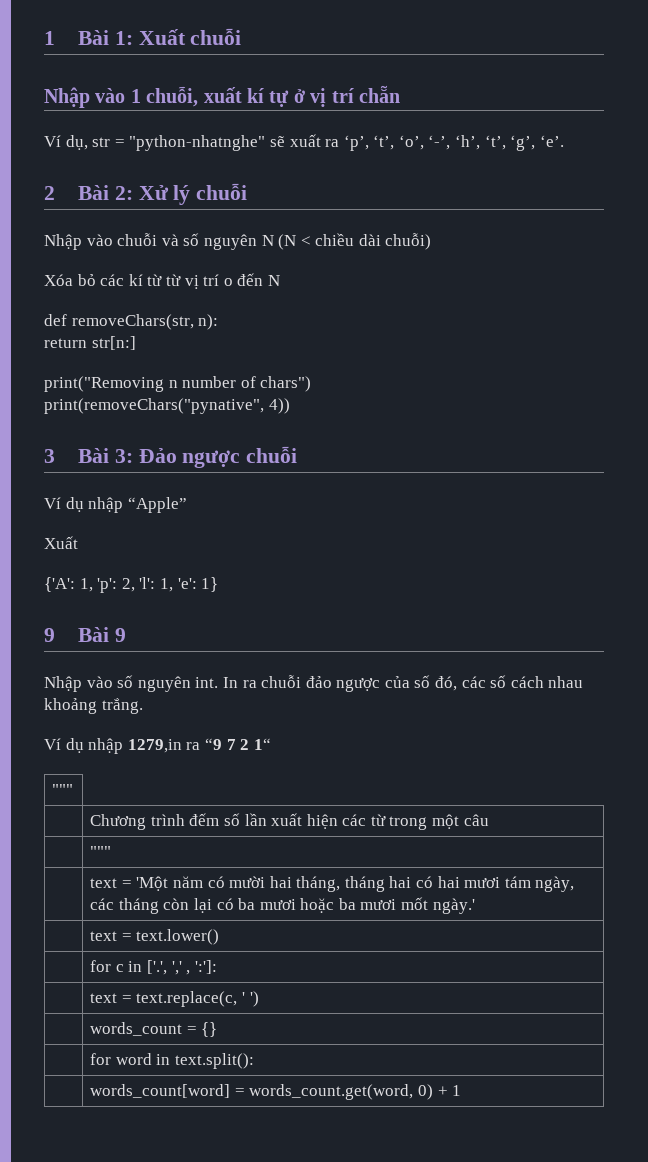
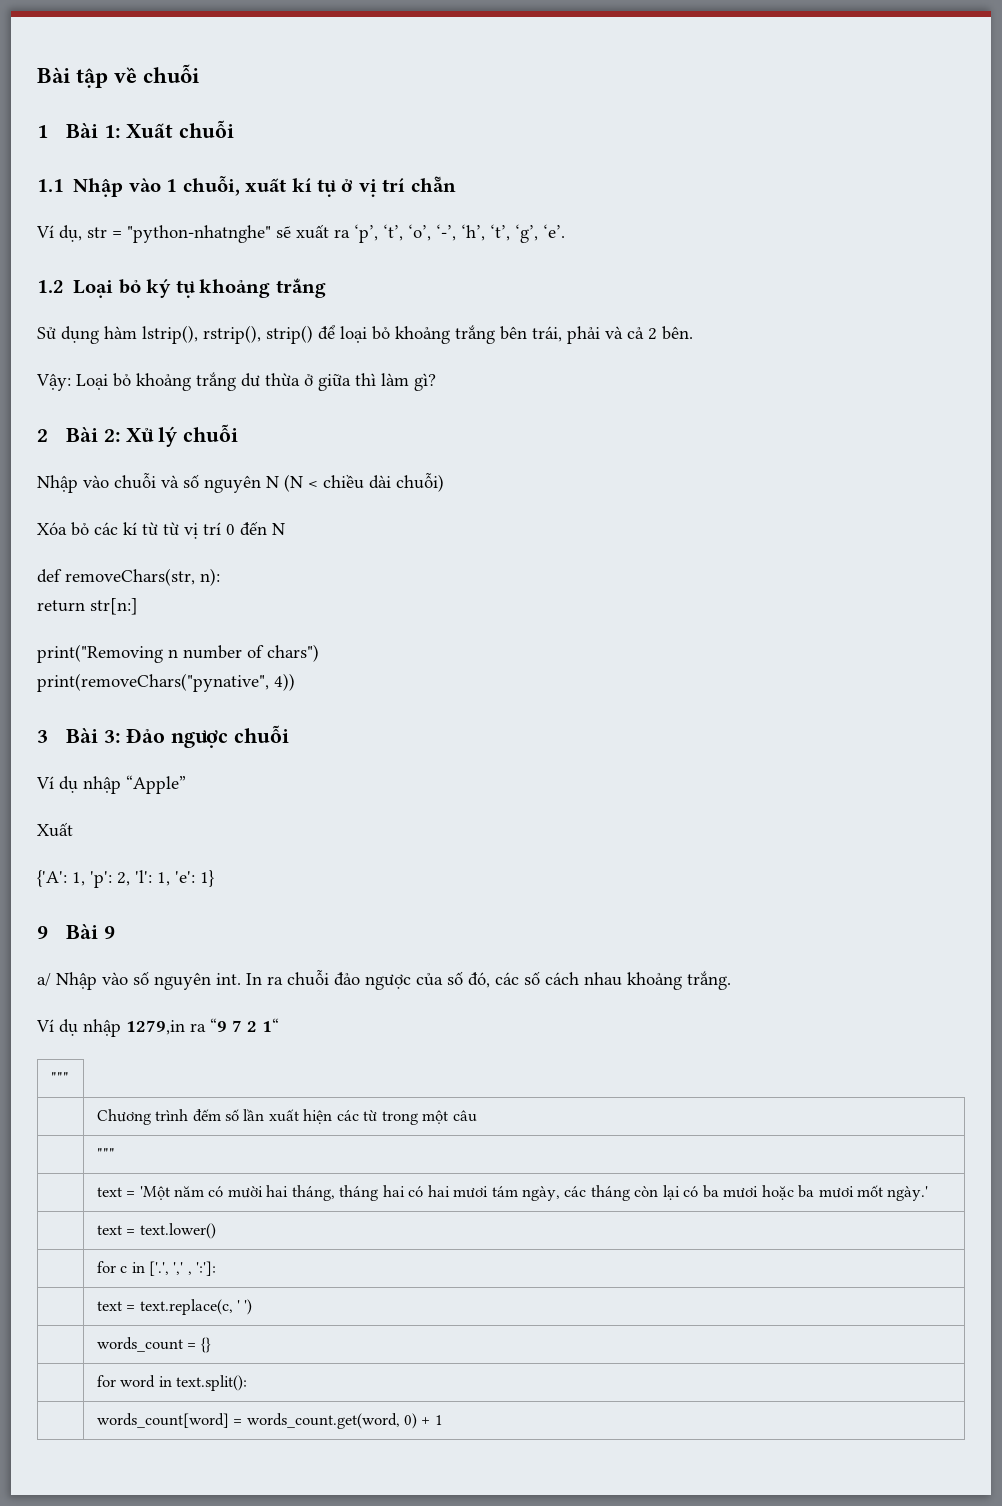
(44, 38) none -> [37,64,200,88] Bài tập về chuỗi //
(242, 36) none -> [37,179,64,192] 1.1
(564, 141) none -> [37,278,326,298] [37,325,693,344] [36,372,436,391] // 1.2 Loại bỏ ký tự khoảng trắng // Sử dụng hàm lstrip(), rstrip(), strip() để loại bỏ khoảng trắng bên trái, phải và cả 2 bên. // Vậy: Loại bỏ khoảng trắng dư thừa ở giữa thì làm gì?
[223,278,233,286] o -> [226,524,235,535] 0
(126, 635) none -> [37,973,51,987] a/

